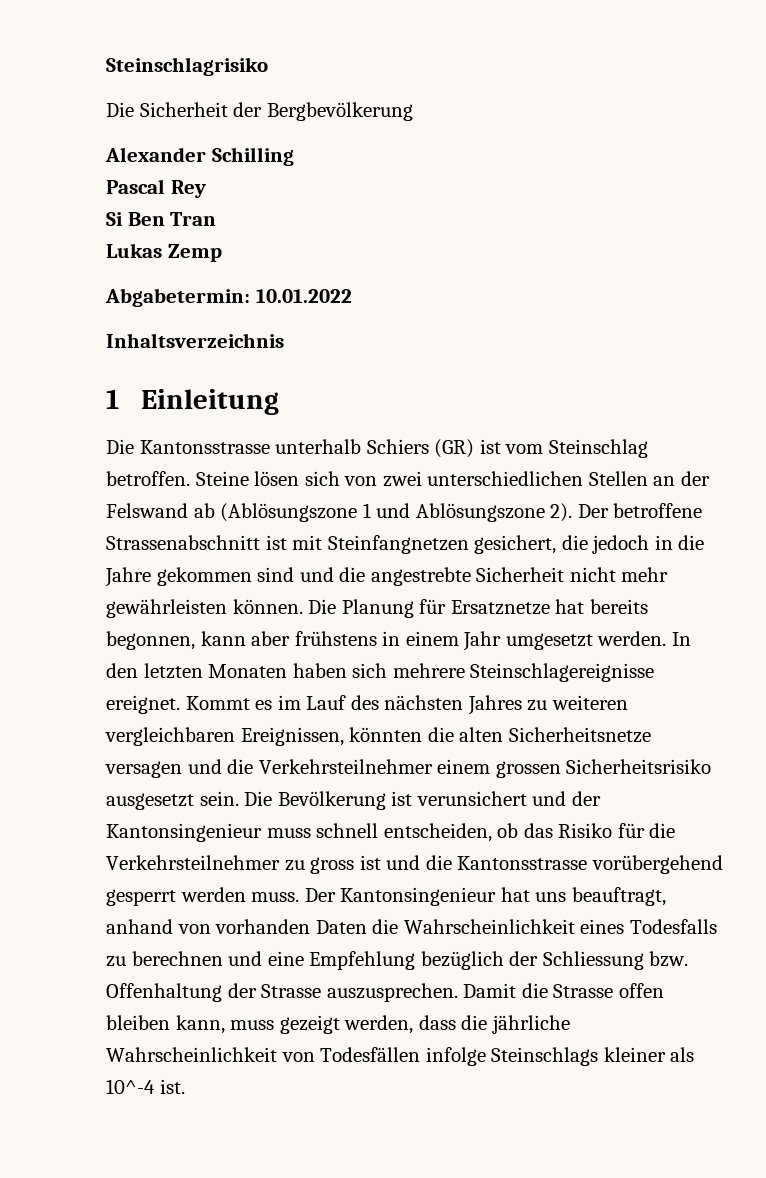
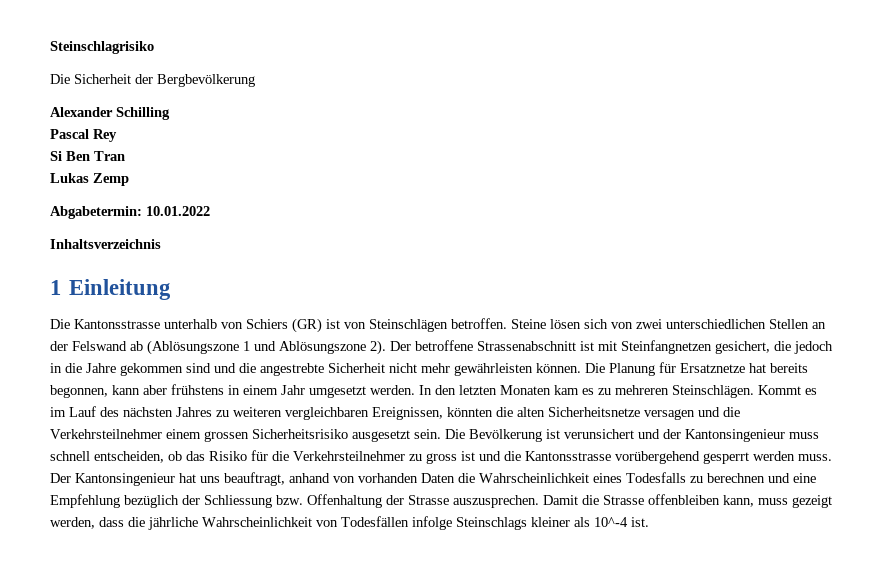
(362, 446) none -> [221,322,243,329] von
[505,439,648,458] vom Steinschlag -> [344,319,448,332] von Steinschlägen
[292,663,655,682] [106,695,180,714] haben sich mehrere Steinschlagereignisse ereignet. -> [554,385,754,398] kam es zu mehreren Steinschlägen.
[618,983,664,998] [106,1015,170,1030] offen bleiben -> [648,494,720,505] offenbleiben

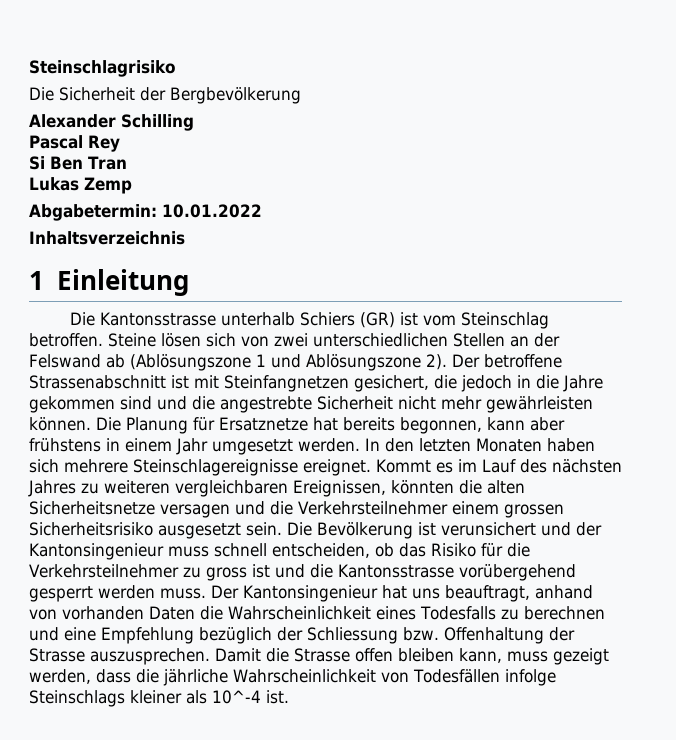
[221,322,243,329] von -> (296, 319) none
[344,319,448,332] von Steinschlägen -> [423,312,550,329] vom Steinschlag
[554,385,754,398] kam es zu mehreren Steinschlägen. -> [547,438,595,452] [29,459,371,476] haben sich mehrere Steinschlagereignisse ereignet.
[648,494,720,505] offenbleiben -> [355,648,454,662] offen bleiben

